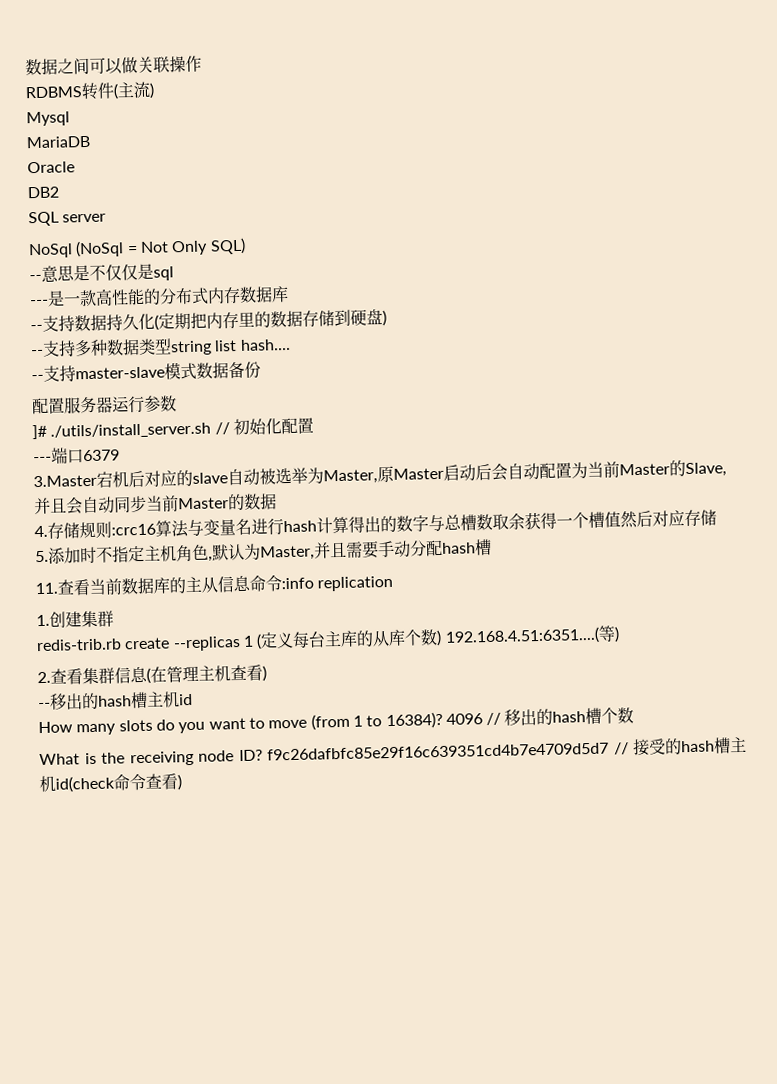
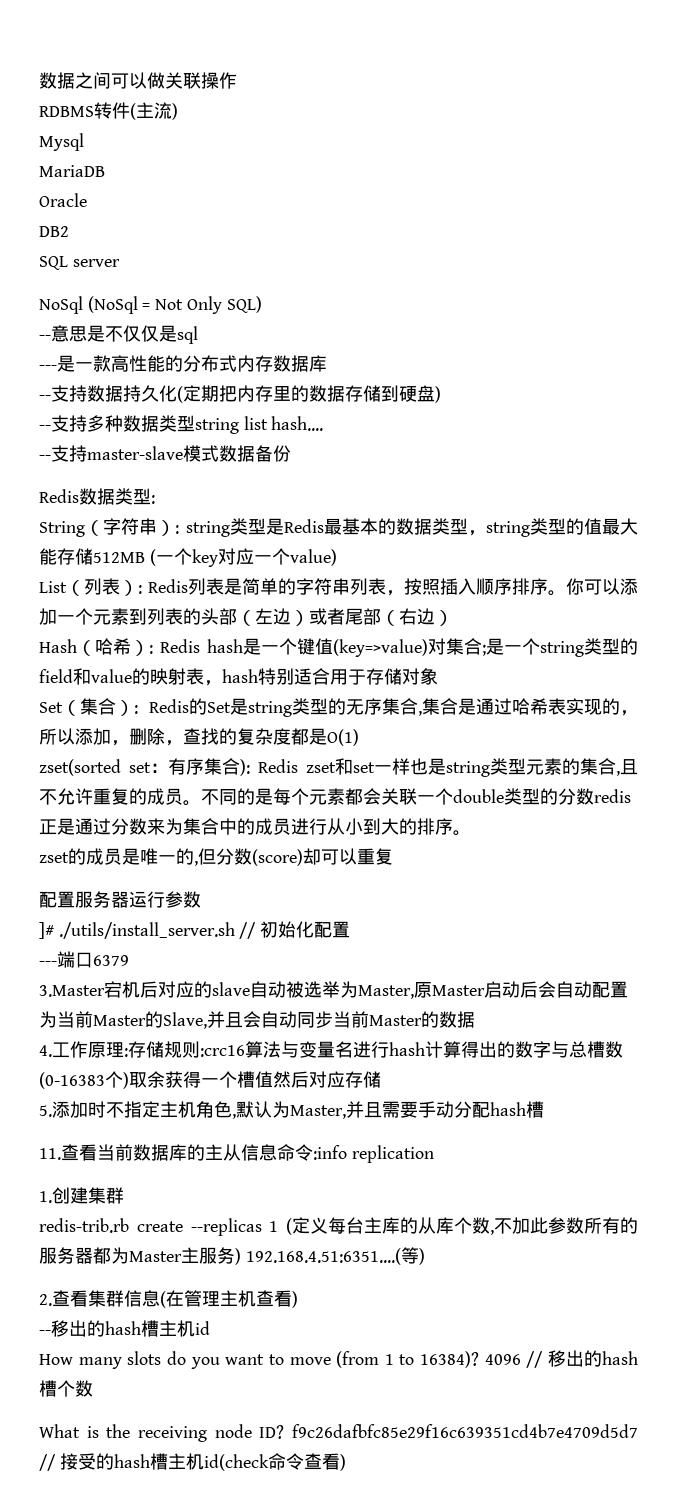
(261, 370) none -> [39,488,155,505] [39,518,638,537] [39,548,337,567] [39,578,638,596] [39,608,453,626] [39,638,638,657] [39,668,438,686] [39,698,638,717] [39,728,359,746] [39,758,638,777] [39,788,631,806] [39,818,471,836] [39,848,393,866] // Redis数据类型: // String（字符串）: string类型是Redis最基本的数据类型，string类型的值最大能存储512MB (一个key对应一个value) // List（列表）: Redis列表是简单的字符串列表，按照插入顺序排序。你可以添加一个元素到列表的头部（左边）或者尾部（右边） // Hash（哈希）: Redis hash是一个键值(key=>value)对集合;是一个string类型的field和value的映射表，hash特别适合用于存储对象 // Set（集合）: Redis的Set是string类型的无序集合,集合是通过哈希表实现的，所以添加，删除，查找的复杂度都是O(1) // zset(sorted set：有序集合): Redis zset和set一样也是string类型元素的集合,且不允许重复的成员。不同的是每个元素都会关联一个double类型的分数redis正是通过分数来为集合中的成员进行从小到大的排序。 // zset的成员是唯一的,但分数(score)却可以重复
(48, 531) none -> [52,1041,128,1058] 工作原理:
(493, 522) none -> [39,1071,129,1089] (0-16383个)
(439, 637) none -> [490,1217,638,1235] [39,1247,235,1264] ,不加此参数所有的服务器都为Master主服务

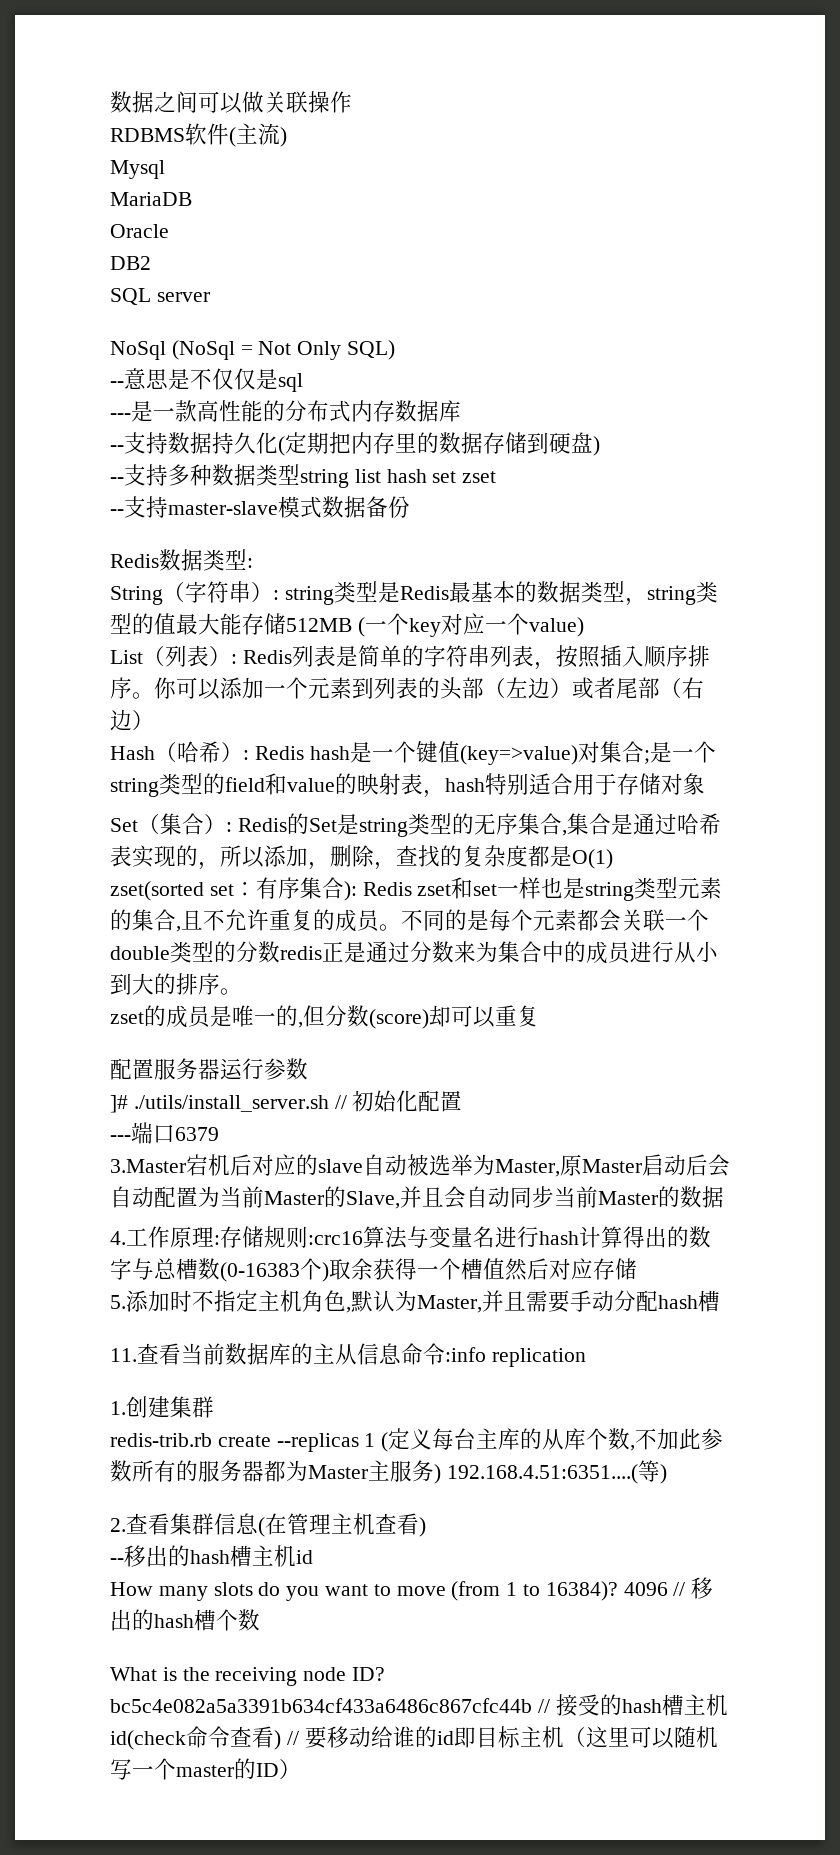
[94,102,112,119] 转 -> [185,123,207,145] 软
[271,416,324,431] hash.... -> [386,469,497,483] hash set zset
[292,1424,638,1438] f9c26dafbfc85e29f16c639351cd4b7e4709d5d7 -> [110,1698,532,1713] bc5c4e082a5a3391b634cf433a6486c867cfc44b
(346, 1462) none -> [286,1726,718,1749] [110,1758,301,1780] // 要移动给谁的id即目标主机（这里可以随机写一个master的ID）

